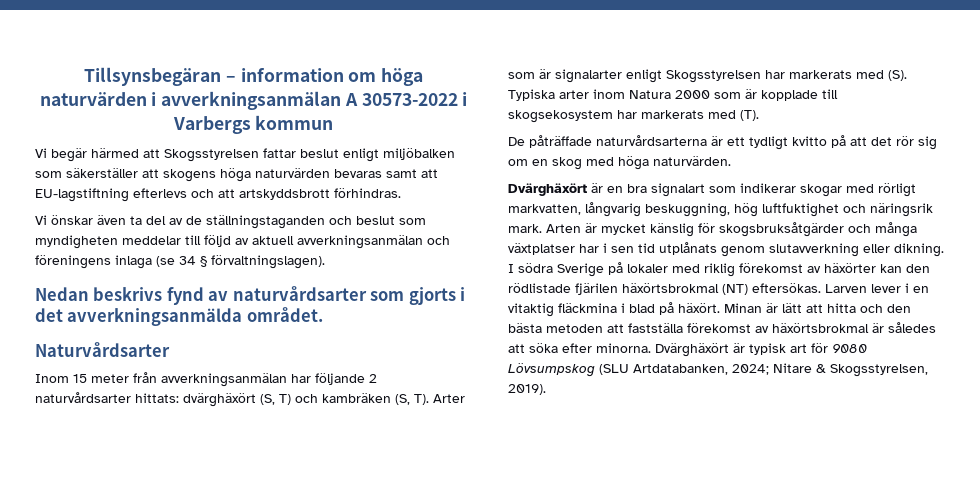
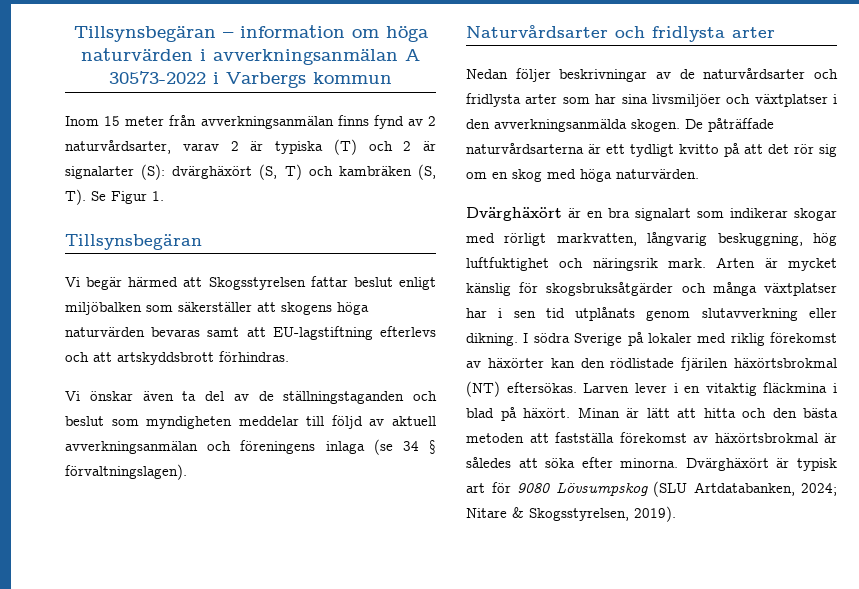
(334, 122) none -> [65,115,436,129] [65,139,436,155] [65,164,436,180] [65,189,164,205] [65,234,202,250] // Inom 15 meter från avverkningsanmälan finns fynd av 2 naturvårdsarter, varav 2 är typiska (T) och 2 är signalarter (S): dvärghäxört (S, T) och kambräken (S, T). Se Figur 1. // Tillsynsbegäran
[35,286,466,305] [35,307,323,326] [35,342,170,357] [35,372,377,387] [35,392,465,407] [508,69,907,83] [508,89,838,101] [508,110,759,123] Nedan beskrivs fynd av naturvårdsarter som gjorts i det avverkningsanmälda området. // Naturvårdsarter // Inom 15 meter från avverkningsanmälan har följande 2 naturvårdsarter hittats: dvärghäxört (S, T) och kambräken (S, T). Arter som är signalarter enligt Skogsstyrelsen har markerats med (S). Typiska arter inom Natura 2000 som är kopplade till skogsekosystem har markerats med (T). // -> [466,25,775,42] [466,68,838,82] [466,93,837,107] [466,119,680,132] Naturvårdsarter och fridlysta arter // Nedan följer beskrivningar av de naturvårdsarter och fridlysta arter som har sina livsmiljöer och växtplatser i den avverkningsanmälda skogen.

